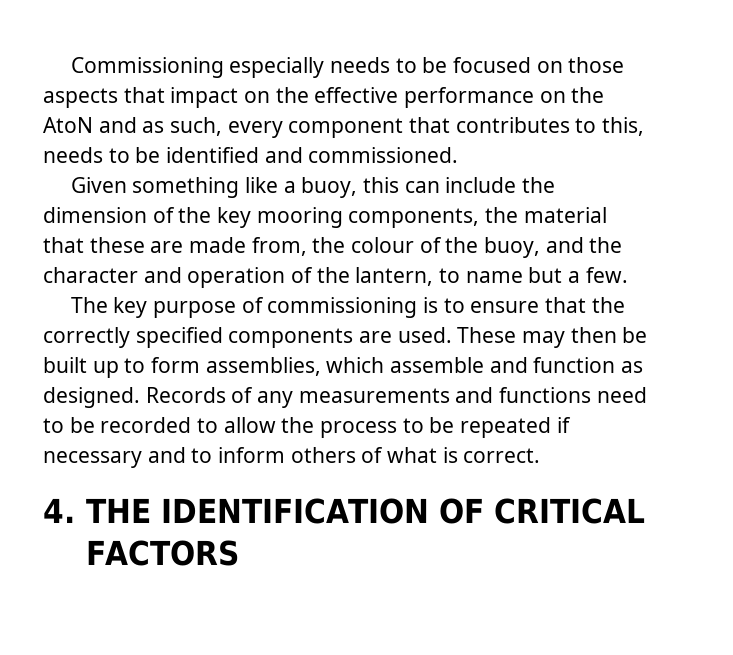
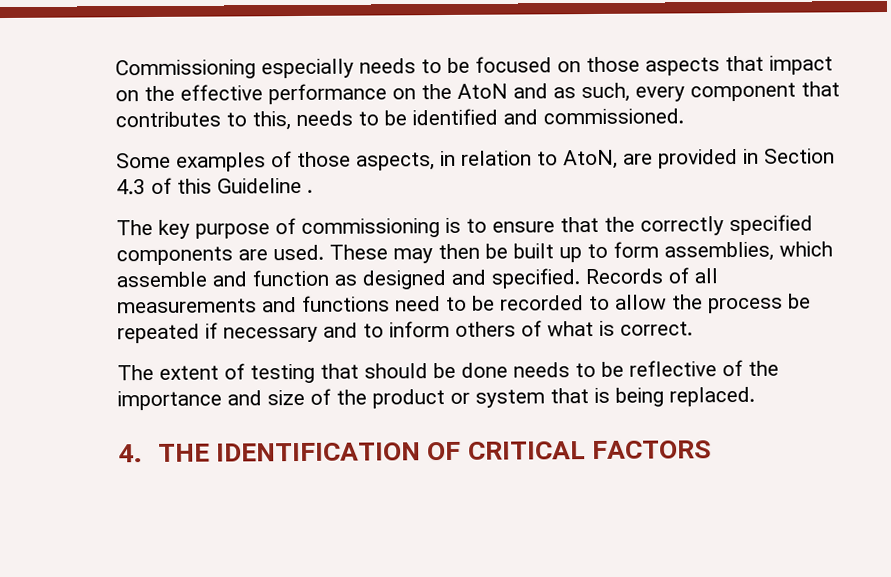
[70,177,555,198] [43,207,607,228] [43,237,623,258] [43,267,628,288] Given something like a buoy, this can include the dimension of the key mooring components, the material that these are made from, the colour of the buoy, and the character and operation of the lantern, to name but a few. -> [116,148,835,172] [116,177,313,195] Some examples of those aspects, in relation to AtoN, are provided in Section 4.3 of this Guideline .
[43,387,140,408] designed. -> [362,268,581,290] designed and specified.
[257,391,294,408] any -> [694,268,718,284] all
[402,418,424,433] to -> (783, 305) none
(541, 455) none -> [117,359,779,384] [117,386,755,411] // The extent of testing that should be done needs to be reflective of the importance and size of the product or system that is being replaced.

